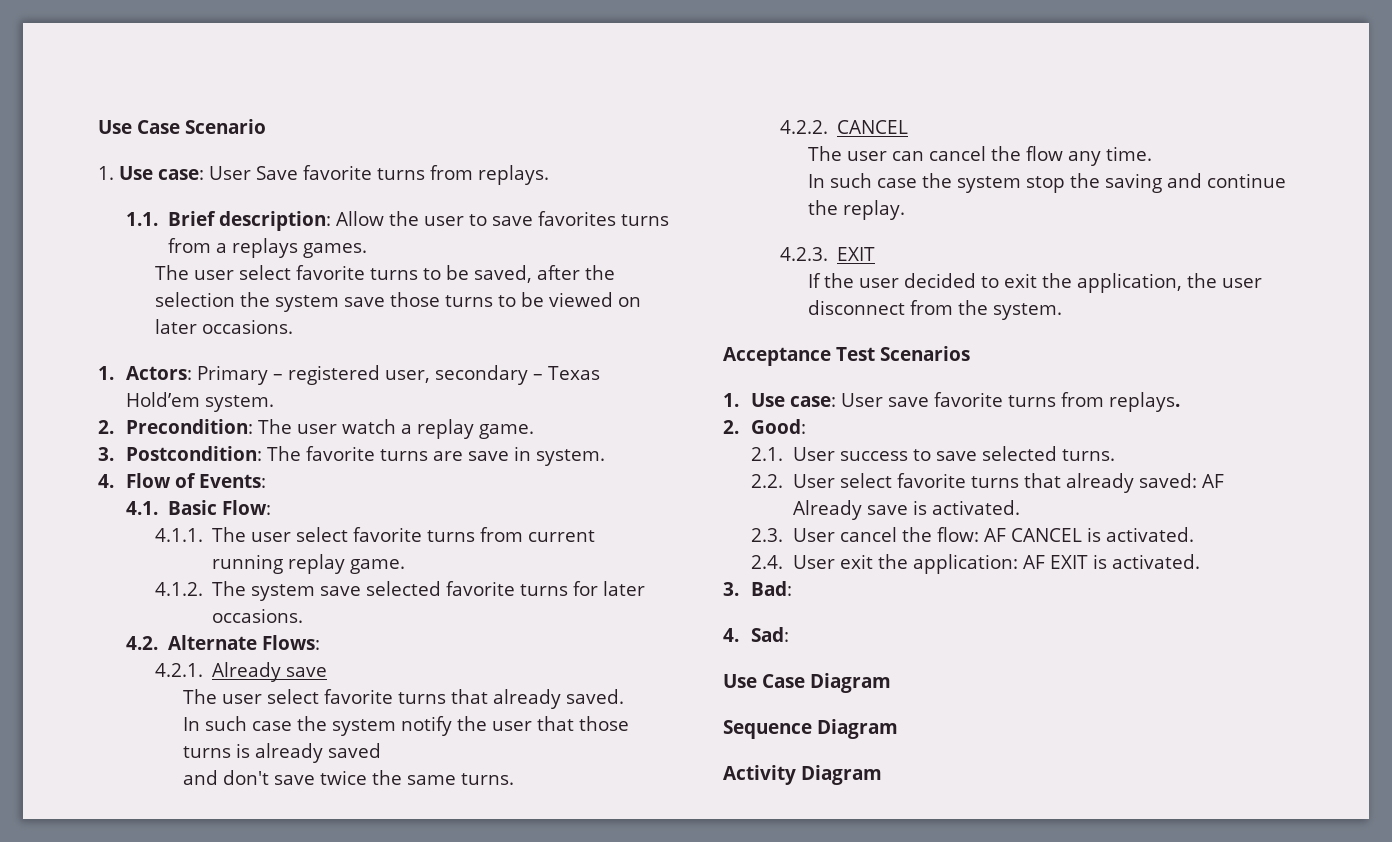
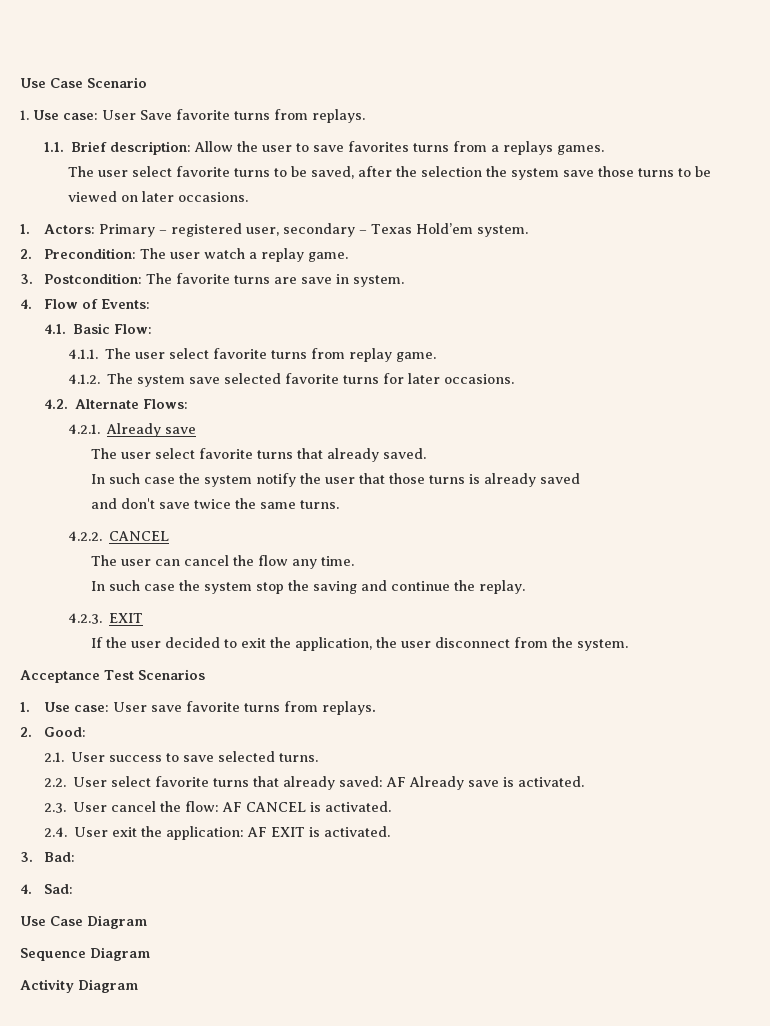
[528,530,596,542] [212,554,284,574] current running -> (345, 353) none

